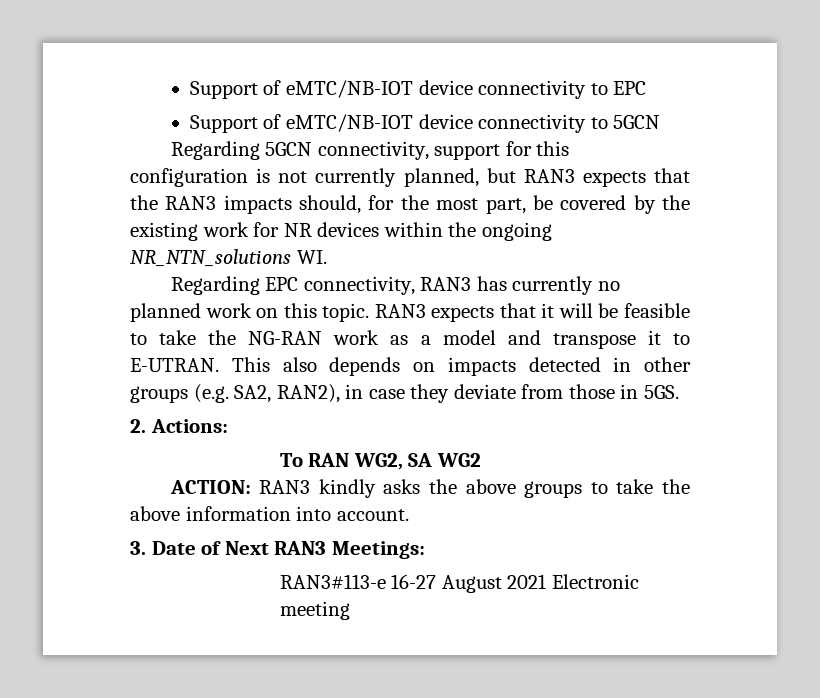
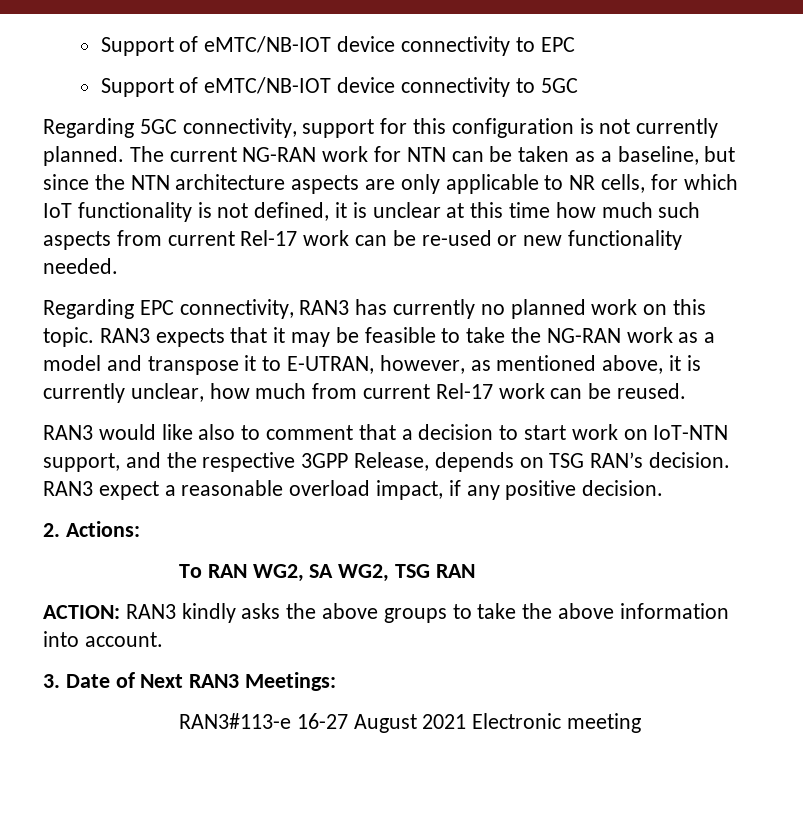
[613,115,661,129] [170,141,313,160] 5GCN // Regarding 5GCN -> [540,78,578,93] [43,118,177,138] 5GC // Regarding 5GC
[403,168,690,187] [130,195,691,214] [130,222,552,241] [130,249,327,267] planned, but RAN3 expects that the RAN3 impacts should, for the most part, be covered by the existing work for NR devices within the ongoing NR_NTN_solutions WI. -> [43,146,736,166] [43,174,738,194] [43,202,701,222] [43,230,683,250] [43,258,118,274] planned. The current NG-RAN work for NTN can be taken as a baseline, but since the NTN architecture aspects are only applicable to NR cells, for which IoT functionality is not defined, it is unclear at this time how much such aspects from current Rel-17 work can be re-used or new functionality needed.
[558,303,593,318] will -> [291,332,331,347] may
[130,357,691,376] [130,384,679,403] E-UTRAN. This also depends on impacts detected in other groups (e.g. SA2, RAN2), in case they deviate from those in 5GS. -> [287,355,701,374] [43,383,687,403] [43,424,729,440] [43,452,731,472] [43,480,664,500] E-UTRAN, however, as mentioned above, it is currently unclear, how much from current Rel-17 work can be reused. // RAN3 would like also to comment that a decision to start work on IoT-NTN support, and the respective 3GPP Release, depends on TSG RAN’s decision. RAN3 expect a reasonable overload impact, if any positive decision.
[436,453,481,467] WG2 -> [338,564,475,582] WG2, TSG RAN

